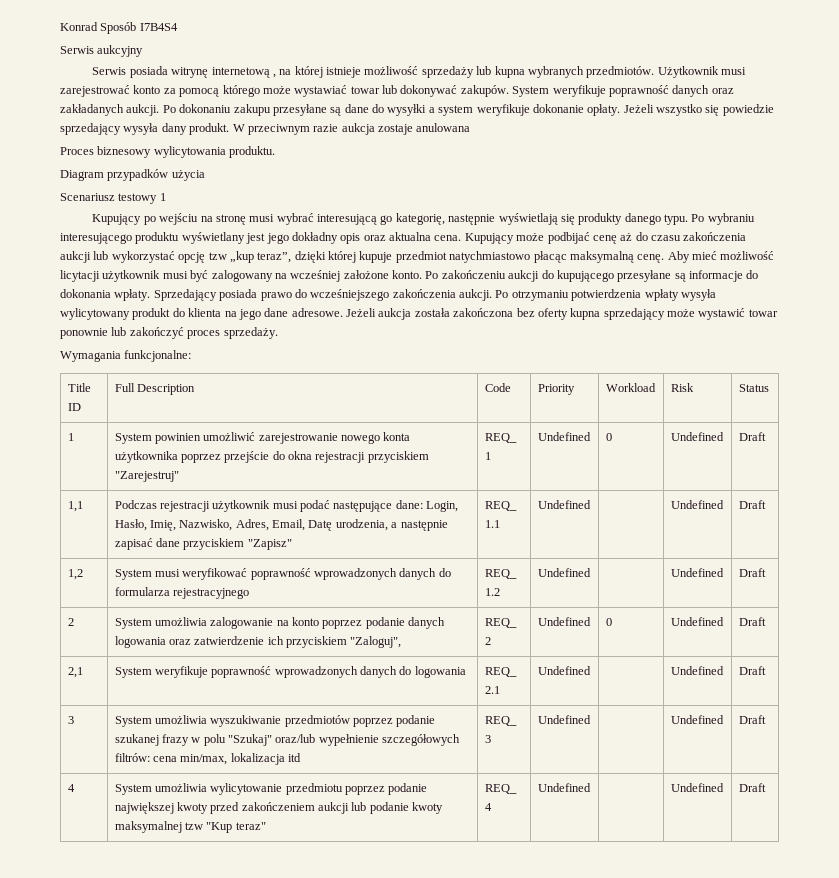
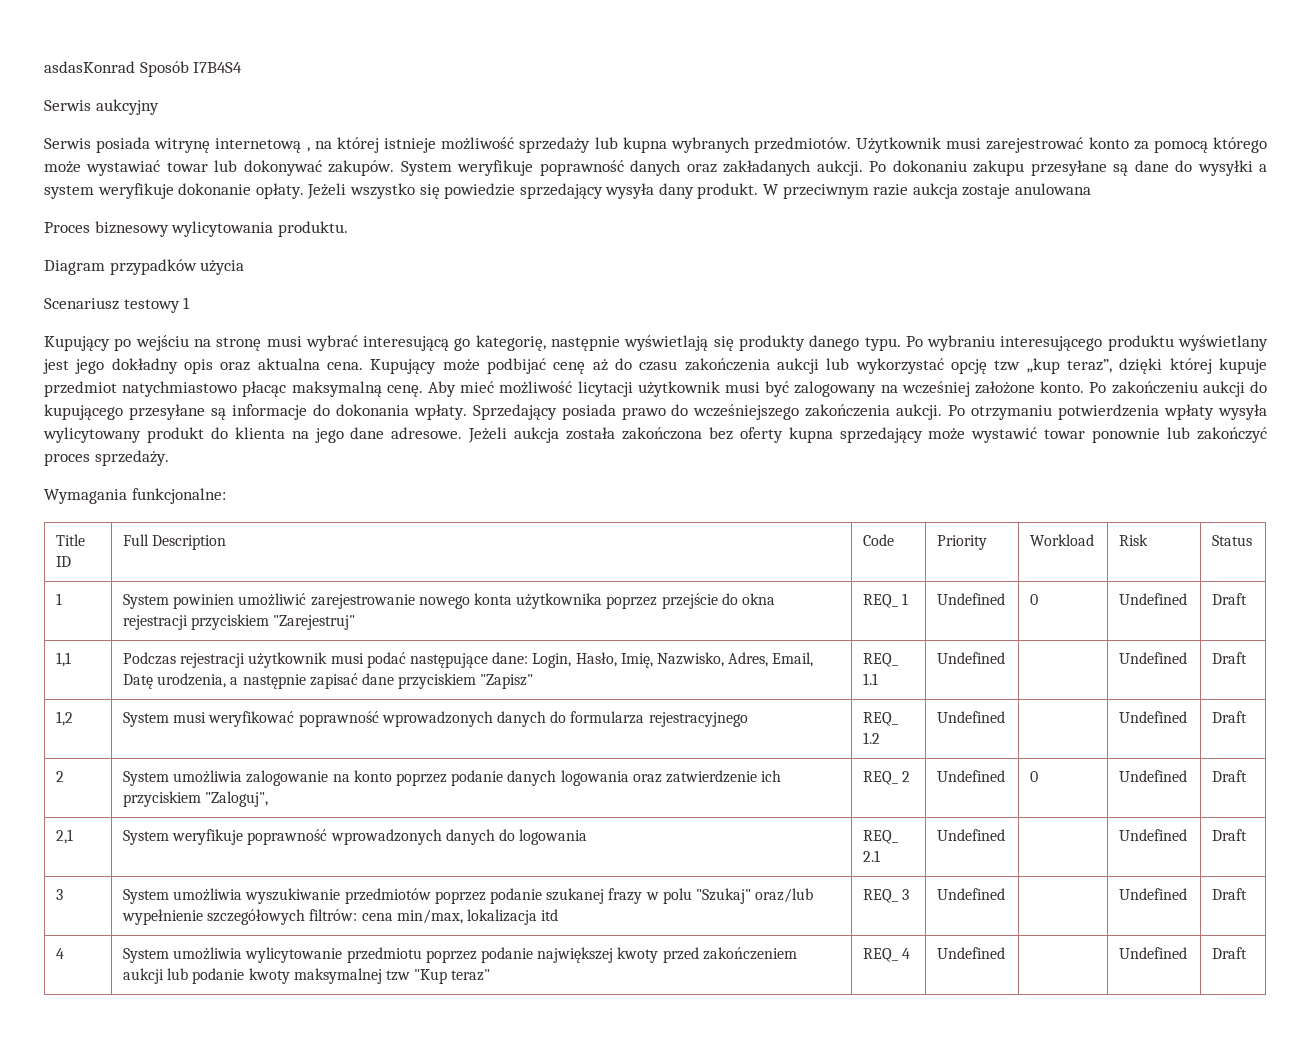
[60,22,98,31] Konrad -> [44,61,135,73] asdasKonrad

